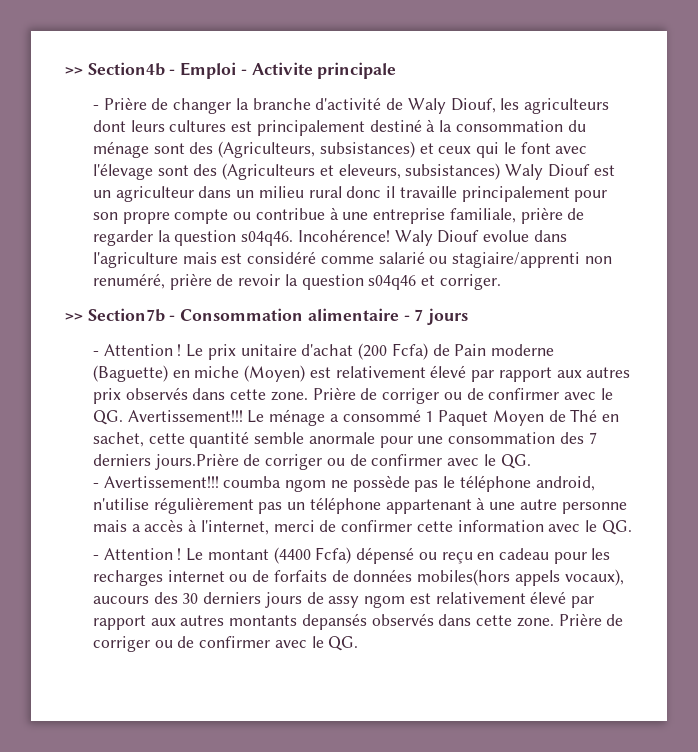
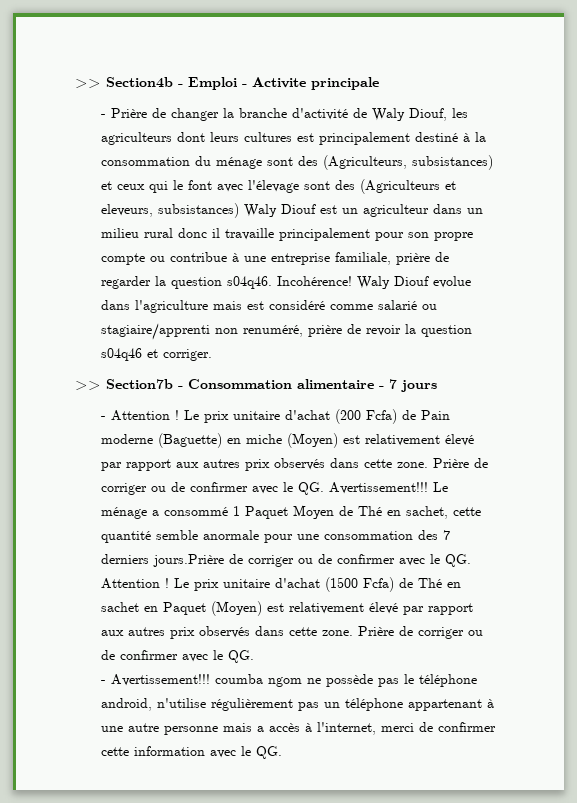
(531, 461) none -> [100,577,461,592] [100,601,473,616] [100,626,483,639] [100,650,254,663] Attention ! Le prix unitaire d'achat (1500 Fcfa) de Thé en sachet en Paquet (Moyen) est relativement élevé par rapport aux autres prix observés dans cette zone. Prière de corriger ou de confirmer avec le QG.
[92,547,611,564] [92,569,624,586] [92,591,594,608] [92,613,624,630] [92,636,359,652] // - Attention ! Le montant (4400 Fcfa) dépensé ou reçu en cadeau pour les recharges internet ou de forfaits de données mobiles(hors appels vocaux), aucours des 30 derniers jours de assy ngom est relativement élevé par rapport aux autres montants depansés observés dans cette zone. Prière de corriger ou de confirmer avec le QG. -> (282, 752) none

